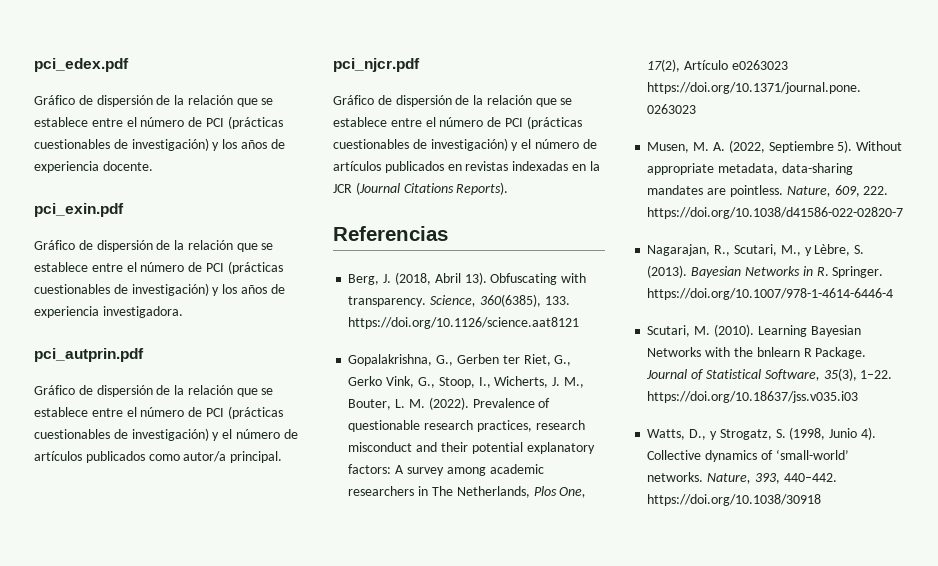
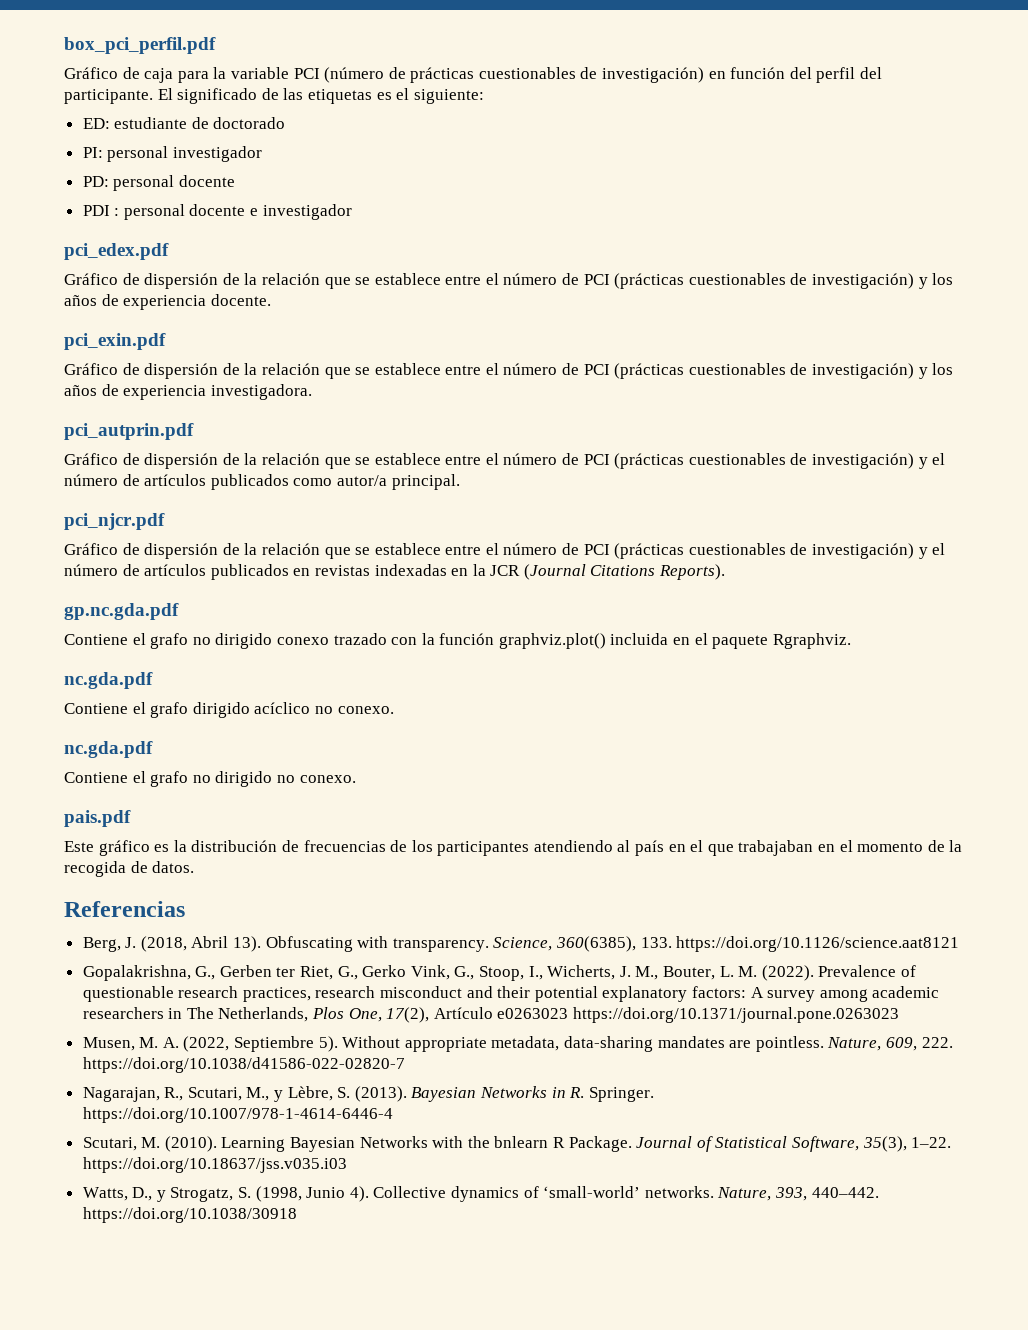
(34, 65) none -> [64,37,216,54] [64,67,883,83] [64,88,484,104] [82,117,286,129] [82,146,262,162] [82,175,235,191] [82,204,352,220] box_pci_perfil.pdf // Gráfico de caja para la variable PCI (número de prácticas cuestionables de investigación) en función del perfil del participante. El significado de las etiquetas es el siguiente: // ED: estudiante de doctorado // PI: personal investigador // PD: personal docente // PDI : personal docente e investigador //
(509, 188) none -> [64,603,179,620] [64,633,851,649] [64,672,153,689] [64,702,394,718] [64,741,153,758] [64,771,356,787] [64,810,131,827] [64,840,963,856] [64,861,195,877] // gp.nc.gda.pdf // Contiene el grafo no dirigido conexo trazado con la función graphviz.plot() incluida en el paquete Rgraphviz. // nc.gda.pdf // Contiene el grafo dirigido acíclico no conexo. // nc.gda.pdf // Contiene el grafo no dirigido no conexo. // pais.pdf // Este gráfico es la distribución de frecuencias de los participantes atendiendo al país en el que trabajaban en el momento de la recogida de datos.

